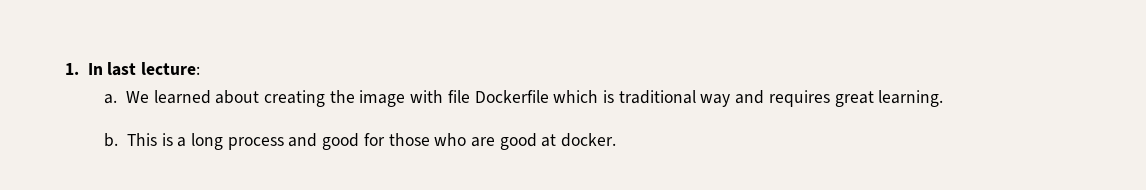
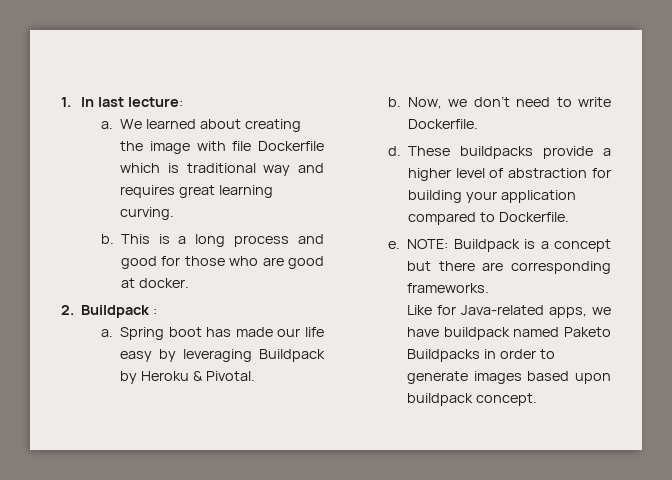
[878,90,944,107] learning. -> [219,185,274,198] [120,207,175,220] learning curving.
(617, 140) none -> [61,305,158,318] [100,327,324,340] [120,349,325,362] [120,371,255,384] [387,96,611,109] [407,119,478,129] [387,146,611,159] [407,168,611,181] [407,190,576,203] [407,212,569,225] [387,239,611,252] [407,261,611,274] [407,283,490,293] [407,305,611,318] [407,327,611,340] [407,349,555,362] [407,371,611,384] [407,393,538,406] // 2. Buildpack : // a. Spring boot has made our life easy by leveraging Buildpack by Heroku & Pivotal. // b. Now, we don’t need to write Dockerfile. // d. These buildpacks provide a higher level of abstraction for building your application compared to Dockerfile. // e. NOTE: Buildpack is a concept but there are corresponding frameworks. // Like for Java-related apps, we have buildpack named Paketo Buildpacks in order to generate images based upon buildpack concept.

